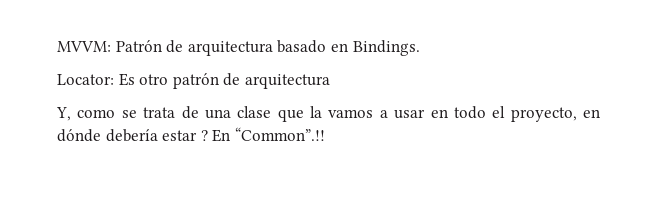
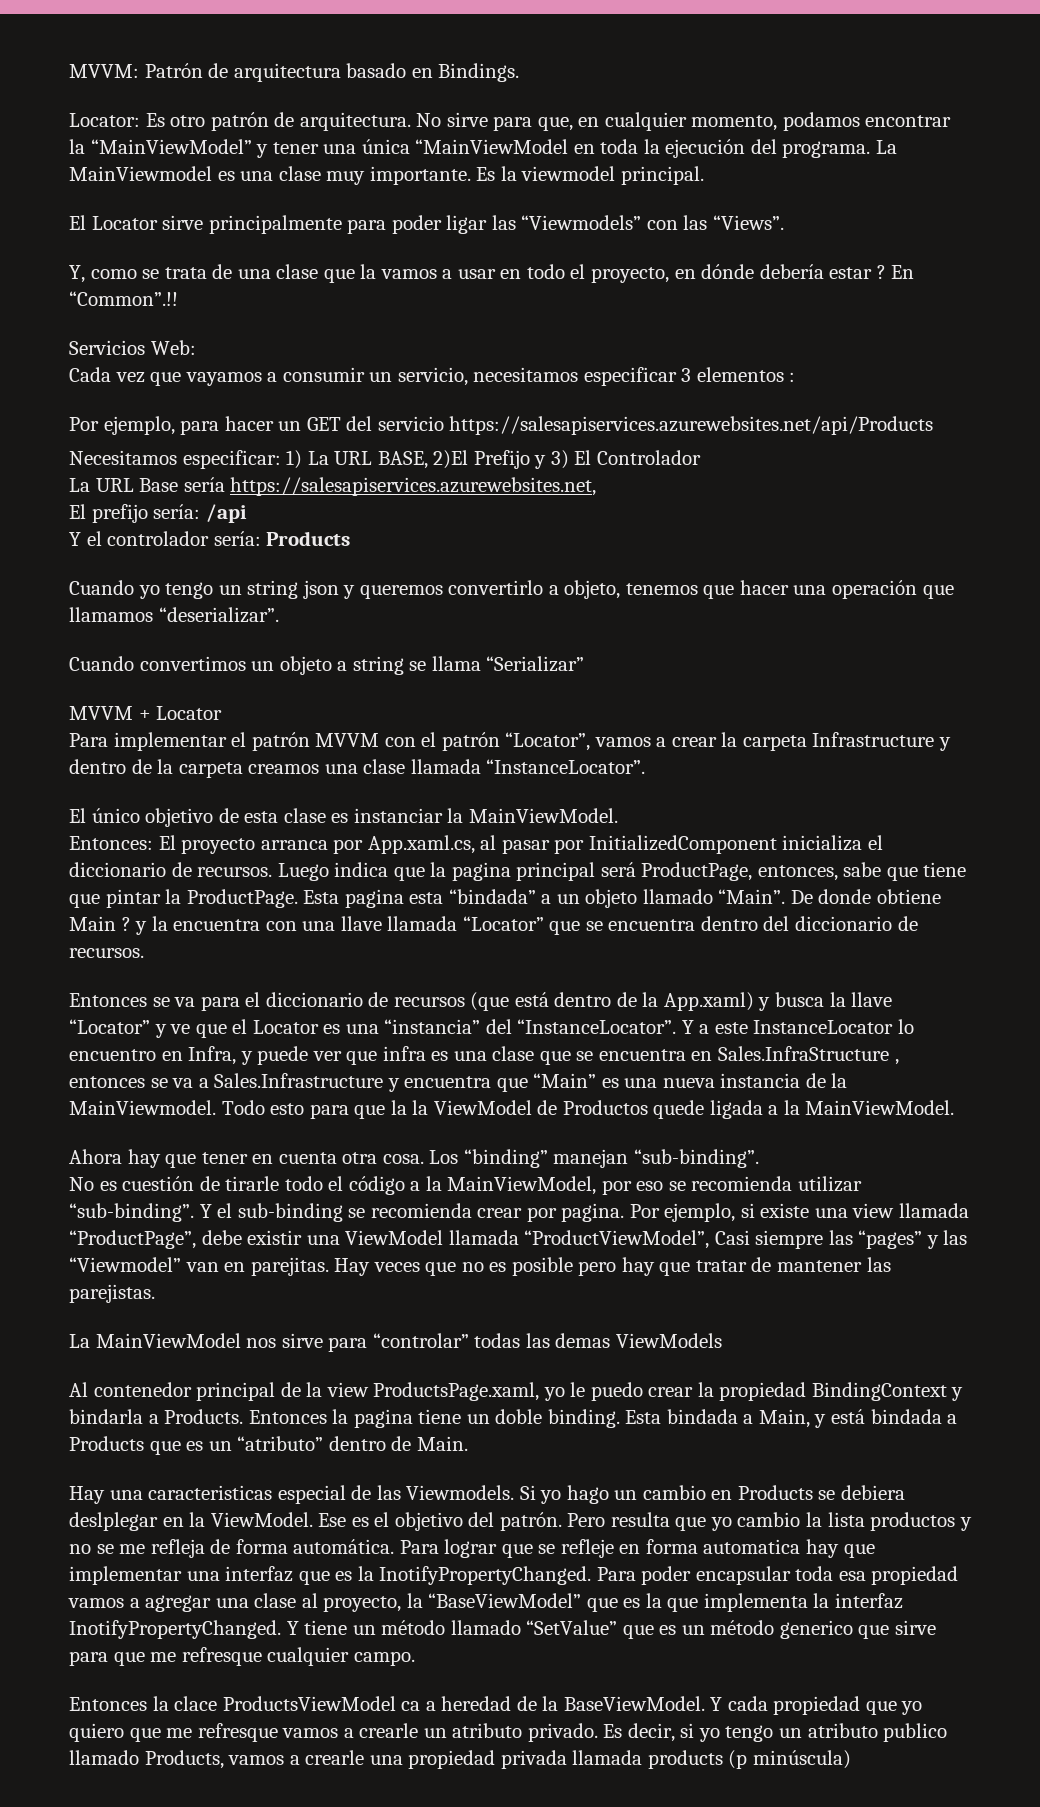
[244,74,330,89] arquitectura -> [299,112,952,131] [69,139,897,158] [69,166,704,185] [69,215,784,234] arquitectura. No sirve para que, en cualquier momento, podamos encontrar la “MainViewModel” y tener una única “MainViewModel en toda la ejecución del programa. La MainViewmodel es una clase muy importante. Es la viewmodel principal. // El Locator sirve principalmente para poder ligar las “Viewmodels” con las “Views”.
(325, 134) none -> [69,340,196,355] [69,367,796,386] [69,416,934,435] [69,450,701,469] [69,477,597,496] [69,504,247,523] [69,531,351,546] [69,580,954,599] [69,607,279,623] [69,656,585,675] [69,706,223,720] [69,732,952,751] [69,759,646,778] [69,808,618,827] [69,835,883,854] [69,862,967,881] [69,889,942,908] [69,916,918,935] [69,948,144,958] [69,992,893,1011] [69,1019,915,1038] [69,1046,899,1065] [69,1073,848,1092] [69,1100,955,1119] [69,1149,759,1168] [69,1176,863,1195] [69,1203,970,1222] [69,1230,968,1249] [69,1257,891,1276] [69,1284,155,1303] [69,1333,722,1352] [69,1382,964,1401] [69,1409,958,1428] [69,1436,468,1455] [69,1485,906,1504] [69,1512,972,1531] [69,1539,875,1558] [69,1566,959,1585] [68,1593,904,1612] [69,1620,936,1639] [69,1647,415,1666] [69,1696,923,1715] [69,1723,948,1742] [69,1750,851,1769] // Servicios Web: // Cada vez que vayamos a consumir un servicio, necesitamos especificar 3 elementos : // Por ejemplo, para hacer un GET del servicio https://salesapiservices.azurewebsites.net/api/Products // Necesitamos especificar: 1) La URL BASE, 2)El Prefijo y 3) El Controlador // La URL Base sería https://salesapiservices.azurewebsites.net, // El prefijo sería: /api // Y el controlador sería: Products // Cuando yo tengo un string json y queremos convertirlo a objeto, tenemos que hacer una operación que llamamos “deserializar”. // Cuando convertimos un objeto a string se llama “Serializar” // MVVM + Locator // Para implementar el patrón MVVM con el patrón “Locator”, vamos a crear la carpeta Infrastructure y dentro de la carpeta creamos una clase llamada “InstanceLocator”. // El único objetivo de esta clase es instanciar la MainViewModel. // Entonces: El proyecto arranca por App.xaml.cs, al pasar por InitializedComponent inicializa el diccionario de recursos. Luego indica que la pagina principal será ProductPage, entonces, sabe que tiene que pintar la ProductPage. Esta pagina esta “bindada” a un objeto llamado “Main”. De donde obtiene Main ? y la encuentra con una llave llamada “Locator” que se encuentra dentro del diccionario de recursos. // Entonces se va para el diccionario de recursos (que está dentro de la App.xaml) y busca la llave “Locator” y ve que el Locator es una “instancia” del “InstanceLocator”. Y a este InstanceLocator lo encuentro en Infra, y puede ver que infra es una clase que se encuentra en Sales.InfraStructure , entonces se va a Sales.Infrastructure y encuentra que “Main” es una nueva instancia de la MainViewmodel. Todo esto para que la la ViewModel de Productos quede ligada a la MainViewModel. // Ahora hay que tener en cuenta otra cosa. Los “binding” manejan “sub-binding”. // No es cuestión de tirarle todo el código a la MainViewModel, por eso se recomienda utilizar “sub-binding”. Y el sub-binding se recomienda crear por pagina. Por ejemplo, si existe una view llamada “ProductPage”, debe existir una ViewModel llamada “ProductViewModel”, Casi siempre las “pages” y las “Viewmodel” van en parejitas. Hay veces que no es posible pero hay que tratar de mantener las parejistas. // La MainViewModel nos sirve para “controlar” todas las demas ViewModels // Al contenedor principal de la view ProductsPage.xaml, yo le puedo crear la propiedad BindingContext y bindarla a Products. Entonces la pagina tiene un doble binding. Esta bindada a Main, y está bindada a Products que es un “atributo” dentro de Main. // Hay una caracteristicas especial de las Viewmodels. Si yo hago un cambio en Products se debiera deslplegar en la ViewModel. Ese es el objetivo del patrón. Pero resulta que yo cambio la lista productos y no se me refleja de forma automática. Para lograr que se refleje en forma automatica hay que implementar una interfaz que es la InotifyPropertyChanged. Para poder encapsular toda esa propiedad vamos a agregar una clase al proyecto, la “BaseViewModel” que es la que implementa la interfaz InotifyPropertyChanged. Y tiene un método llamado “SetValue” que es un método generico que sirve para que me refresque cualquier campo. // Entonces la clace ProductsViewModel ca a heredad de la BaseViewModel. Y cada propiedad que yo quiero que me refresque vamos a crearle un atributo privado. Es decir, si yo tengo un atributo publico llamado Products, vamos a crearle una propiedad privada llamada products (p minúscula)

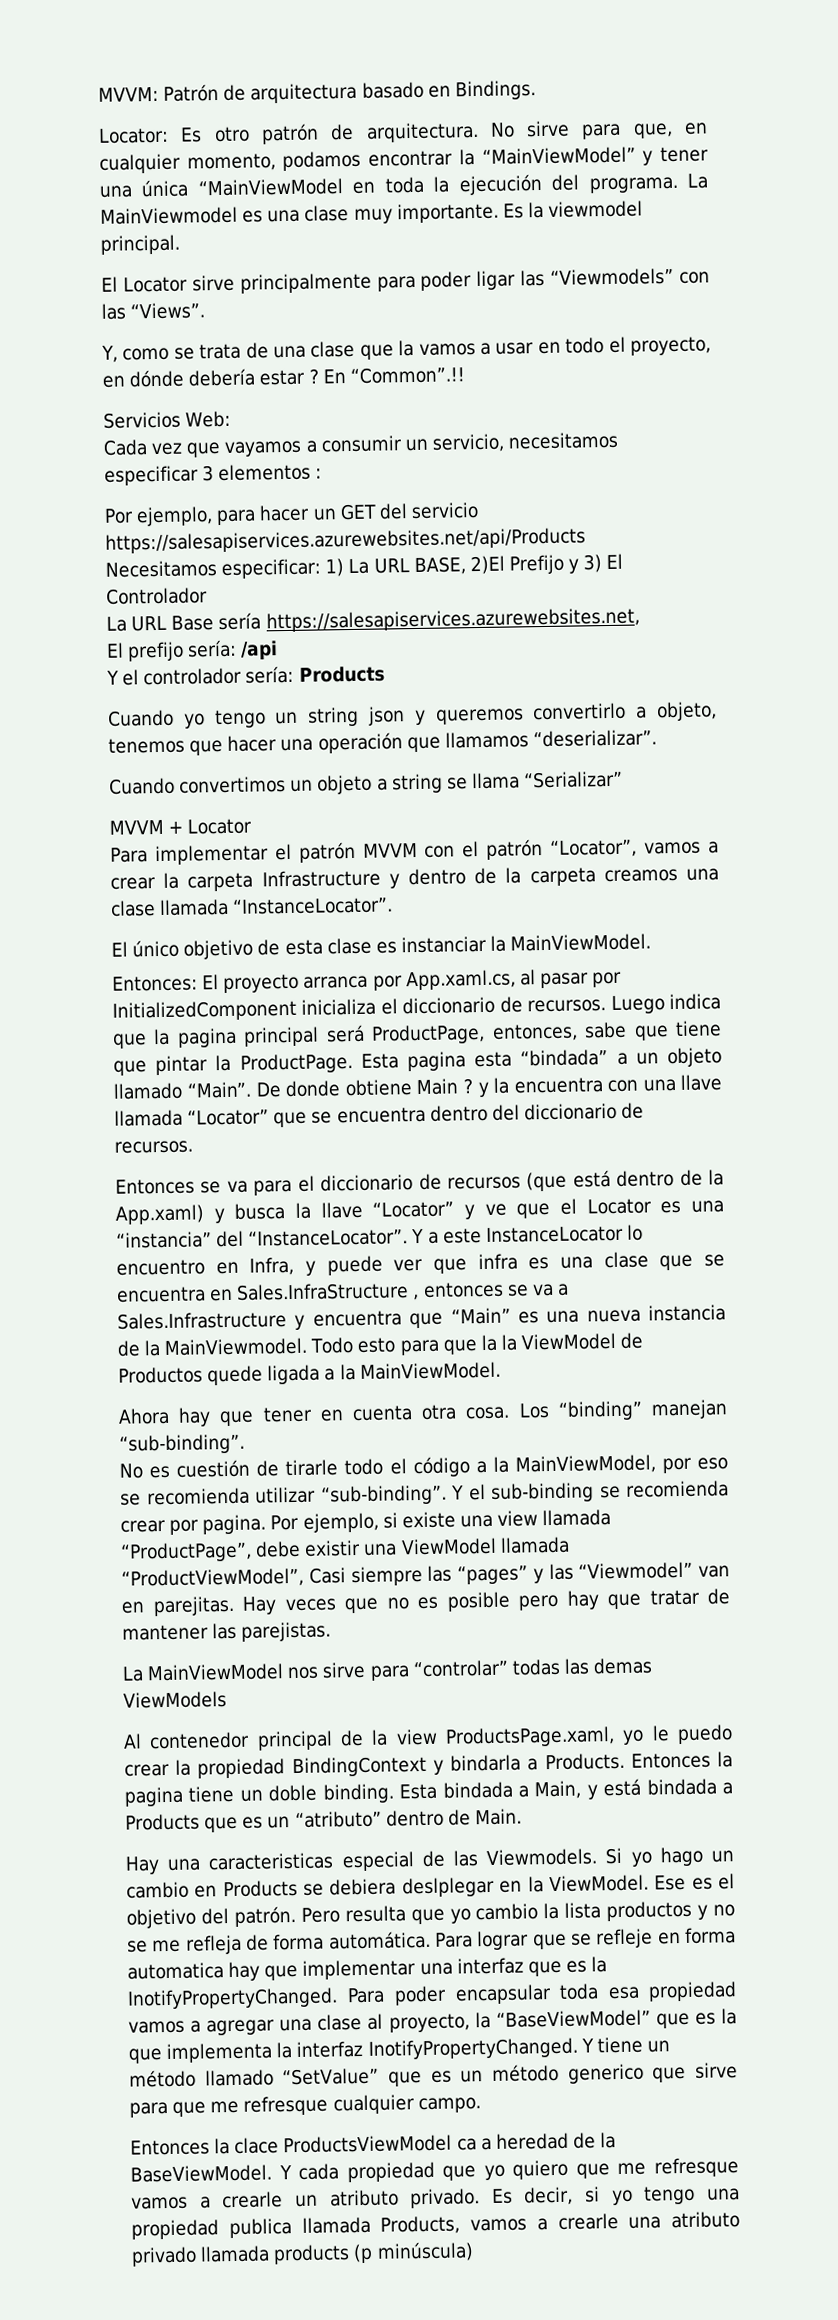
[779,1723,948,1742] [69,1750,139,1765] un atributo publico llamado -> [707,2188,740,2201] [131,2216,371,2240] una propiedad publica llamada
[408,1750,567,1769] propiedad privada -> [671,2211,740,2229] [131,2246,197,2267] atributo privado

